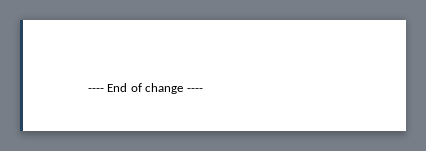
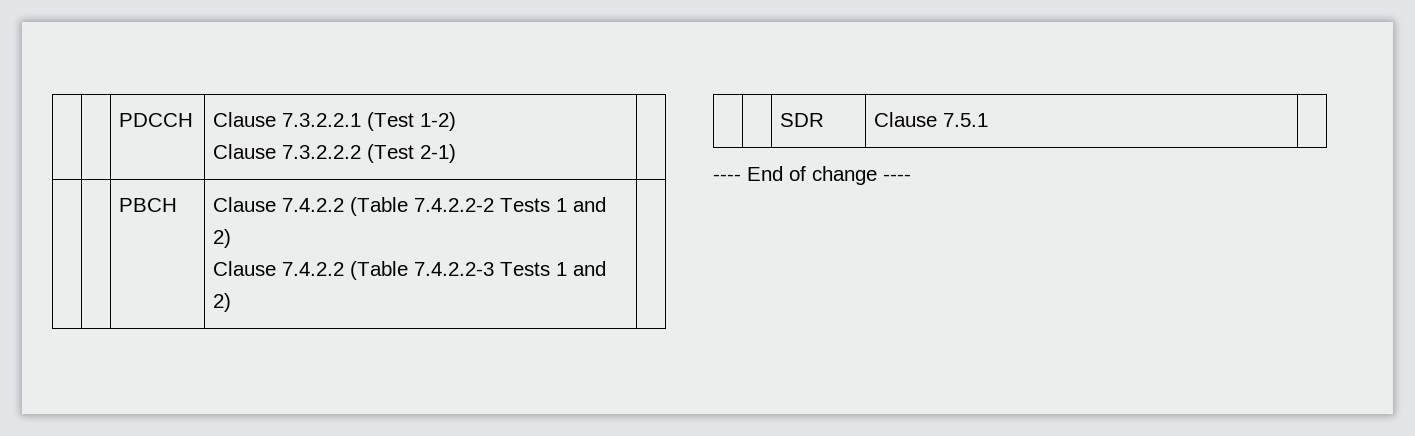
(88, 90) none -> [119,113,194,127] [213,112,457,131] [213,144,457,163] [119,198,178,212] [213,197,607,216] [213,229,232,248] [213,261,607,280] [213,293,232,312] [780,113,825,127] [874,112,989,127] | | PDCCH | Clause 7.3.2.2.1 (Test 1-2) // Clause 7.3.2.2.2 (Test 2-1) | // | | PBCH | Clause 7.4.2.2 (Table 7.4.2.2-2 Tests 1 and 2) // Clause 7.4.2.2 (Table 7.4.2.2-3 Tests 1 and 2) | // | | SDR | Clause 7.5.1 | //

